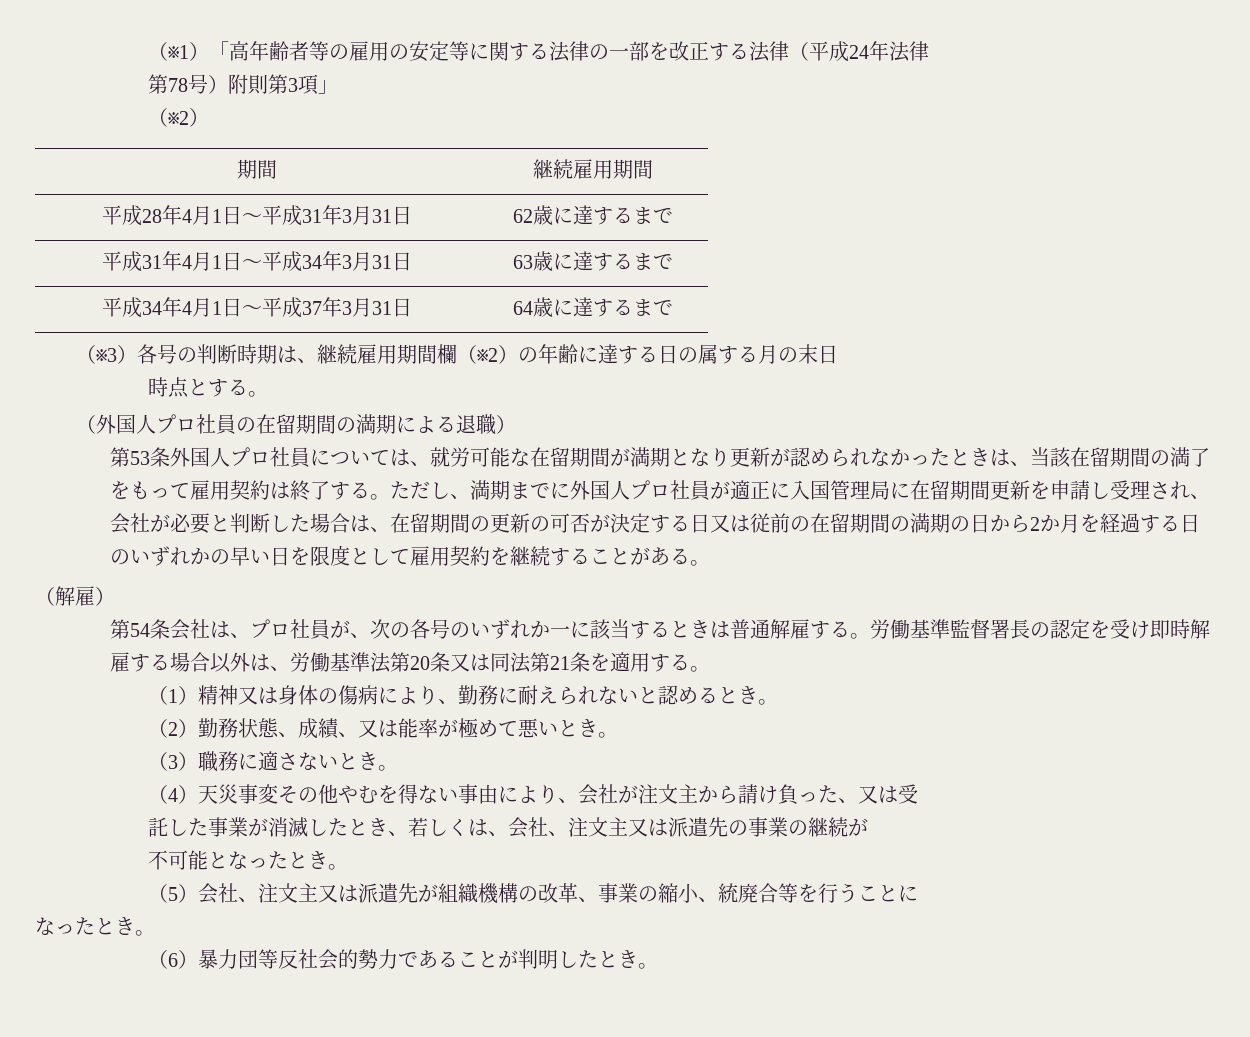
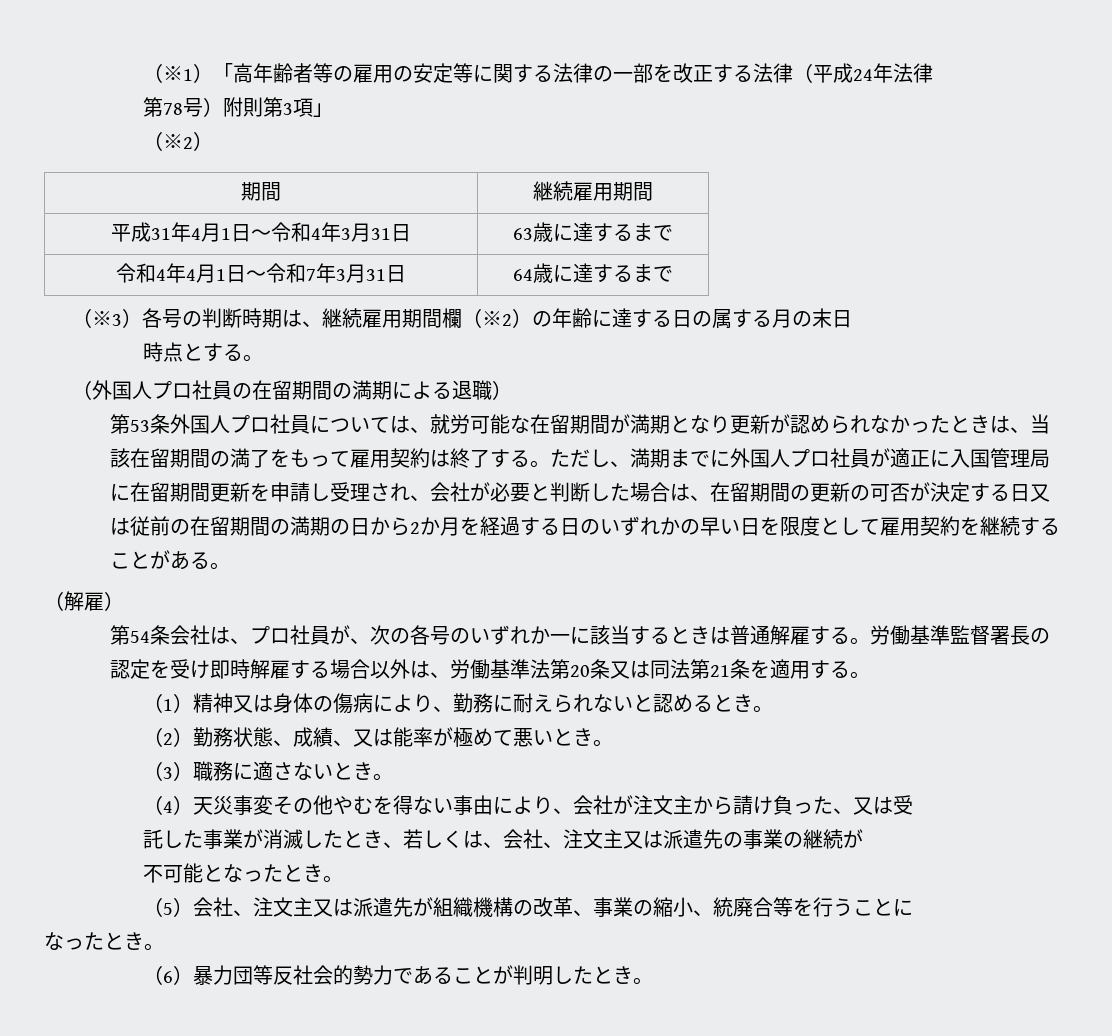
[101,205,412,226] [512,205,673,225] // 平成28年4月1日～平成31年3月31日 | 62歳に達するまで -> (653, 191) none
[261,251,322,272] 平成34 -> [271,222,321,242] 令和4
[101,297,322,318] 平成34年4月1日～平成37 -> [116,263,316,283] 令和4年4月1日～令和7

